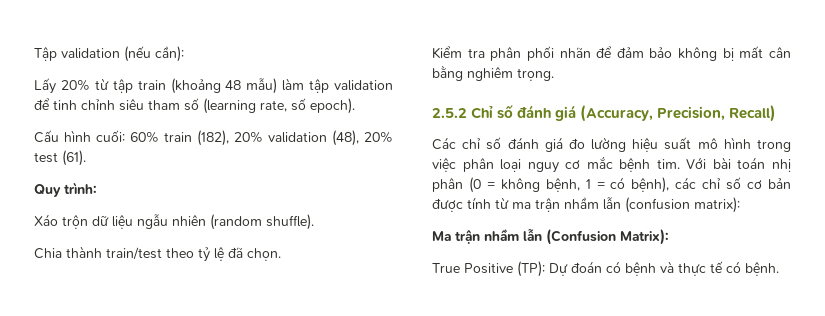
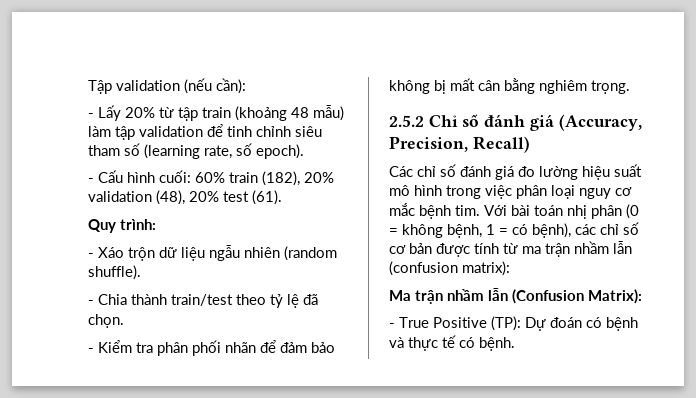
(184, 54) none -> [88,113,94,118] -
(355, 106) none -> [88,178,94,183] -
(97, 188) none -> [88,253,94,258] -
(314, 222) none -> [88,300,94,305] -
(281, 254) none -> [88,348,94,353] -
(669, 237) none -> [389,323,395,328] -

